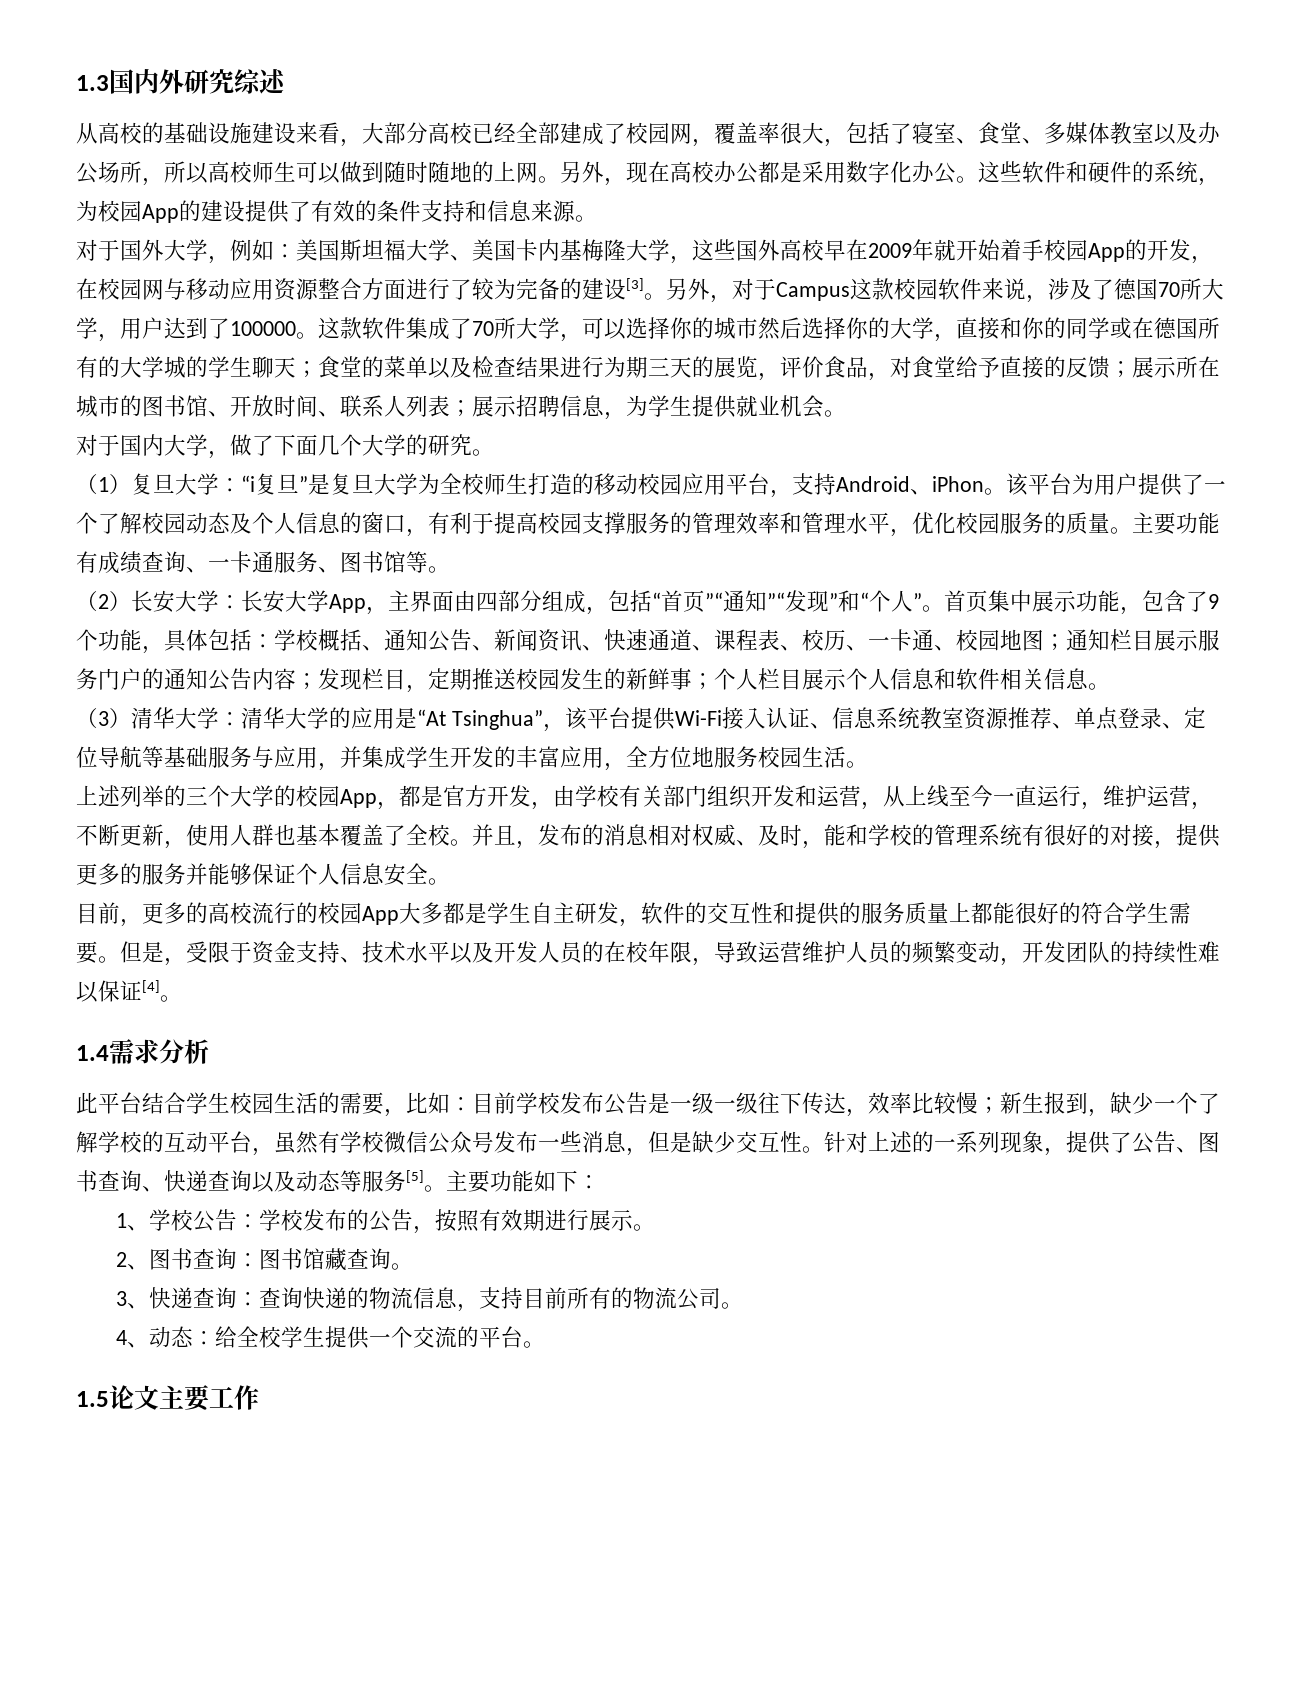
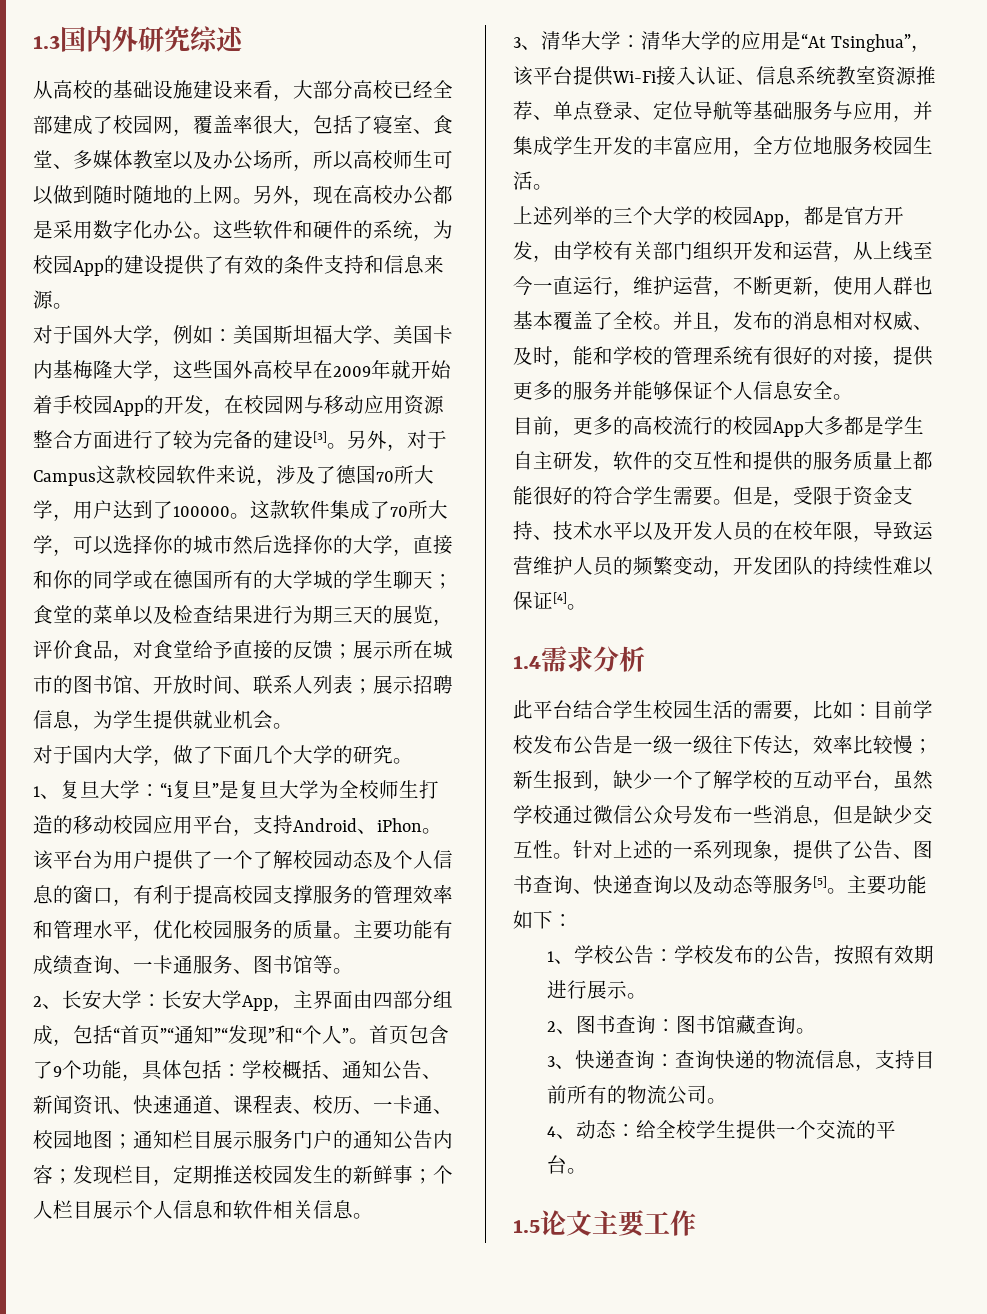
[76,474,131,495] （1） -> [33,786,60,799] 1、
[76,591,131,612] （2） -> [33,996,62,1009] 2、
[988,590,1142,615] 集中展示功能， -> (409, 1035) none
[76,708,131,729] （3） -> [513,37,541,50] 3、
[318,1131,384,1153] 有学校 -> [513,805,593,824] 学校通过

